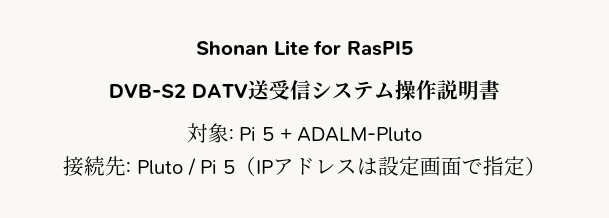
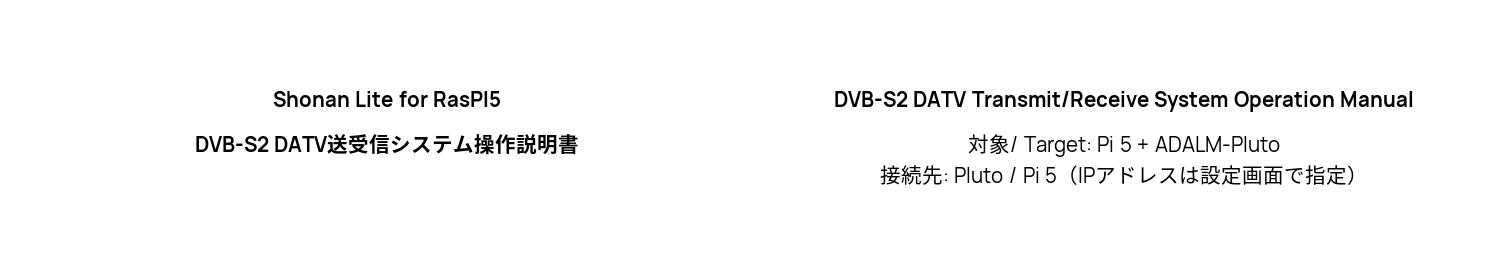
(500, 90) none -> [833,91,1415,112] // DVB-S2 DATV Transmit/Receive System Operation Manual
[228,129,234,141] : -> [1010,136,1092,157] / Target:

